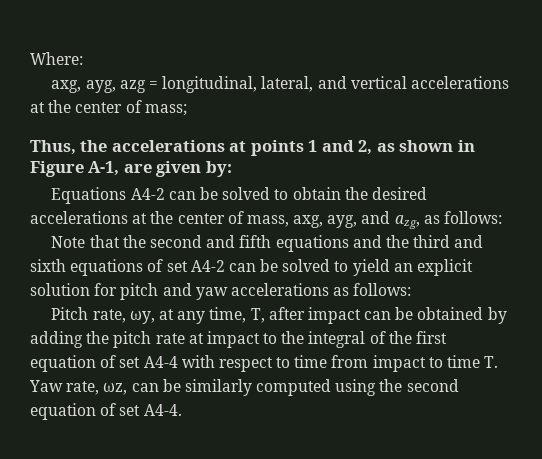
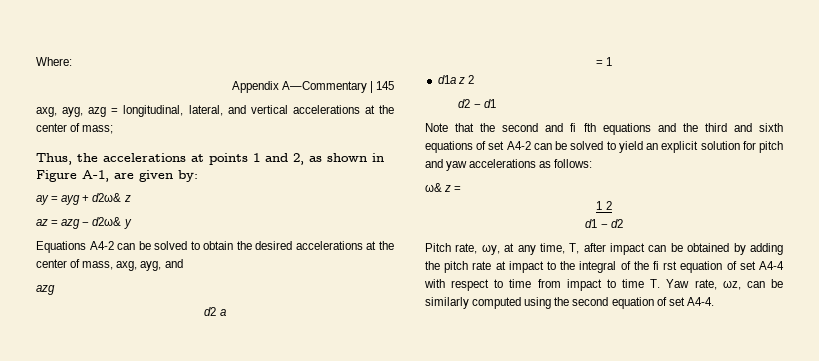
(83, 58) none -> [231,81,394,93] // Appendix A—Commentary | 145
(232, 169) none -> [36,193,131,205] [36,217,132,229] // ay = ayg + d2ω& z // az = azg − d2ω& y
[394,211,503,229] azg, as follows: -> [36,285,55,295] [204,307,226,316] [595,57,613,66] [437,75,474,84] [458,99,496,108] // azg // d2 a // = 1 // d1a z 2 // d2 − d1
[239,235,272,248] fifth -> [570,123,596,132] fi fth
(412, 289) none -> [425,183,462,192] [596,201,612,210] [585,219,623,228] // ω& z = // 1 2 // d1 − d2
[416,331,448,344] first -> [653,261,678,270] fi rst

